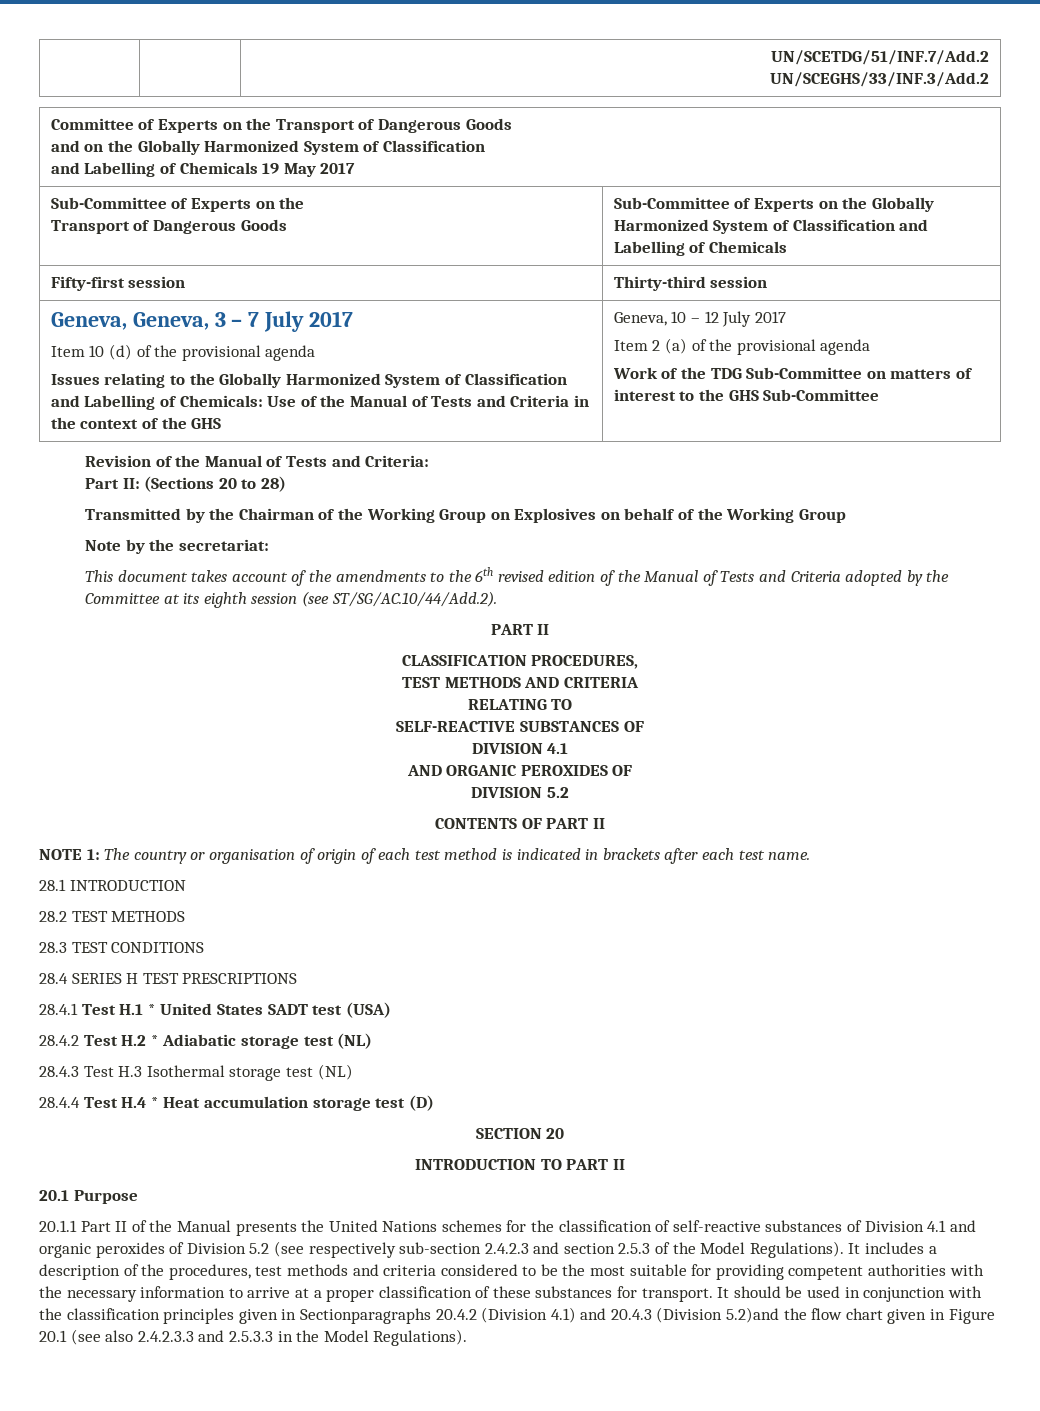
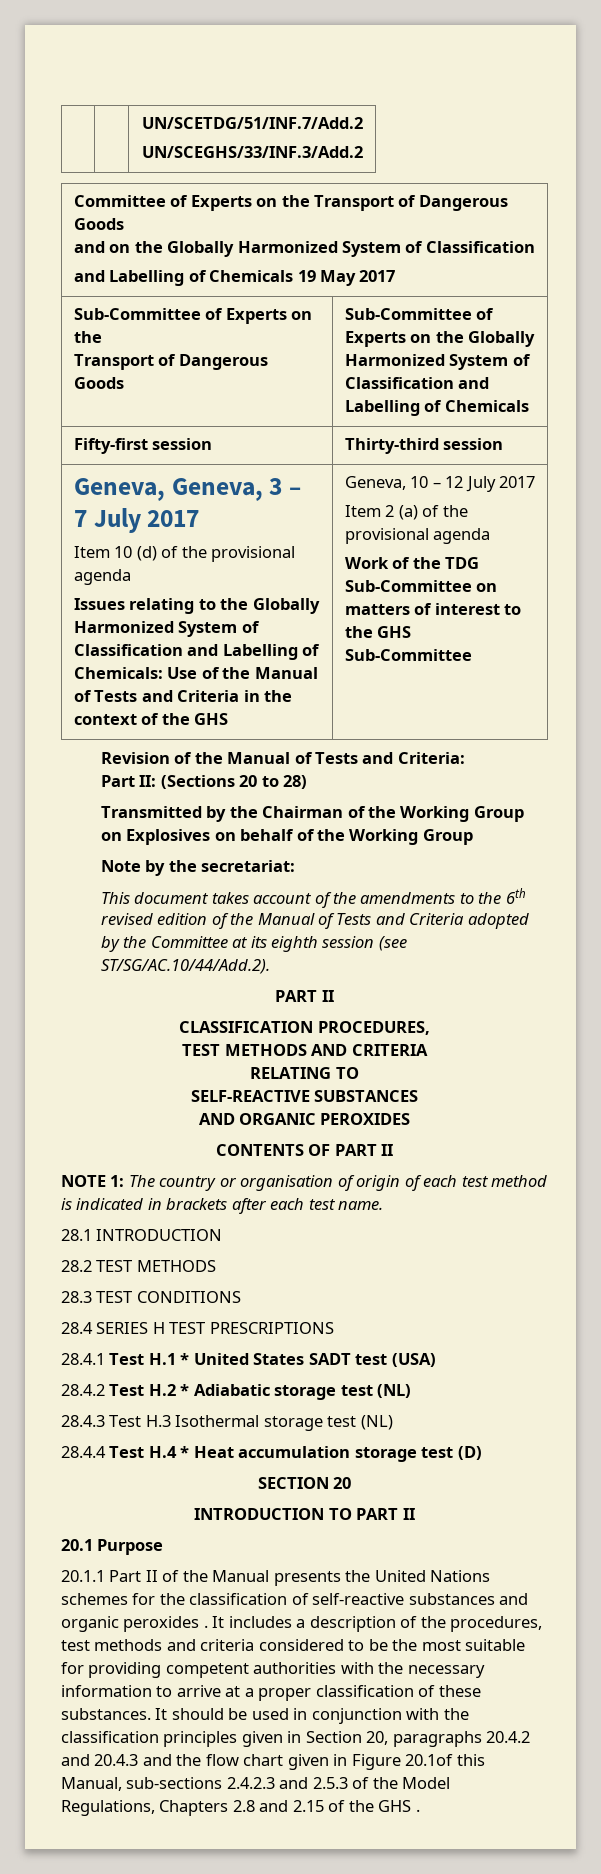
[623,721,644,732] [471,743,569,754] OF // DIVISION 4.1 -> (419, 1096) none
[612,765,633,776] [471,787,569,798] OF // DIVISION 5.2 -> (411, 1119) none
[847,1220,976,1232] [39,1241,844,1258] of Division 4.1 and organic peroxides of Division 5.2 (see respectively sub-section 2.4.2.3 and section 2.5.3 of the Model Regulations). -> [499,1593,529,1605] [61,1616,208,1632] and organic peroxides .
[535,1286,713,1302] substances for transport. -> [61,1708,151,1720] substances.
[299,1307,780,1324] Sectionparagraphs 20.4.2 (Division 4.1) and 20.4.3 (Division 5.2)and -> [305,1731,531,1747] [61,1754,172,1766] Section 20, paragraphs 20.4.2 and 20.4.3 and
[39,1329,468,1346] 20.1 (see also 2.4.2.3.3 and 2.5.3.3 in the Model Regulations). -> [405,1754,485,1766] [61,1777,451,1791] [61,1800,420,1816] 20.1of this Manual, sub-sections 2.4.2.3 and 2.5.3 of the Model Regulations, Chapters 2.8 and 2.15 of the GHS .

